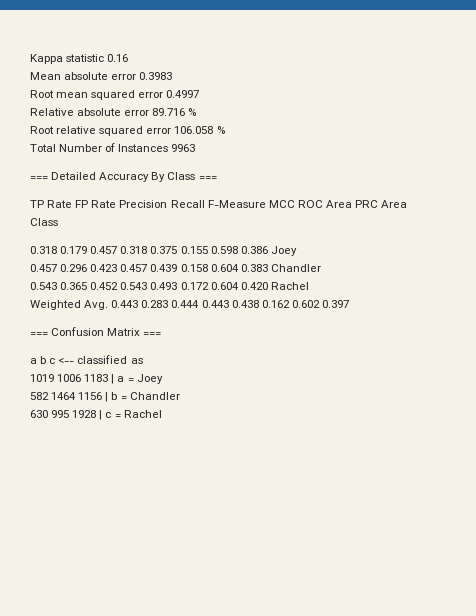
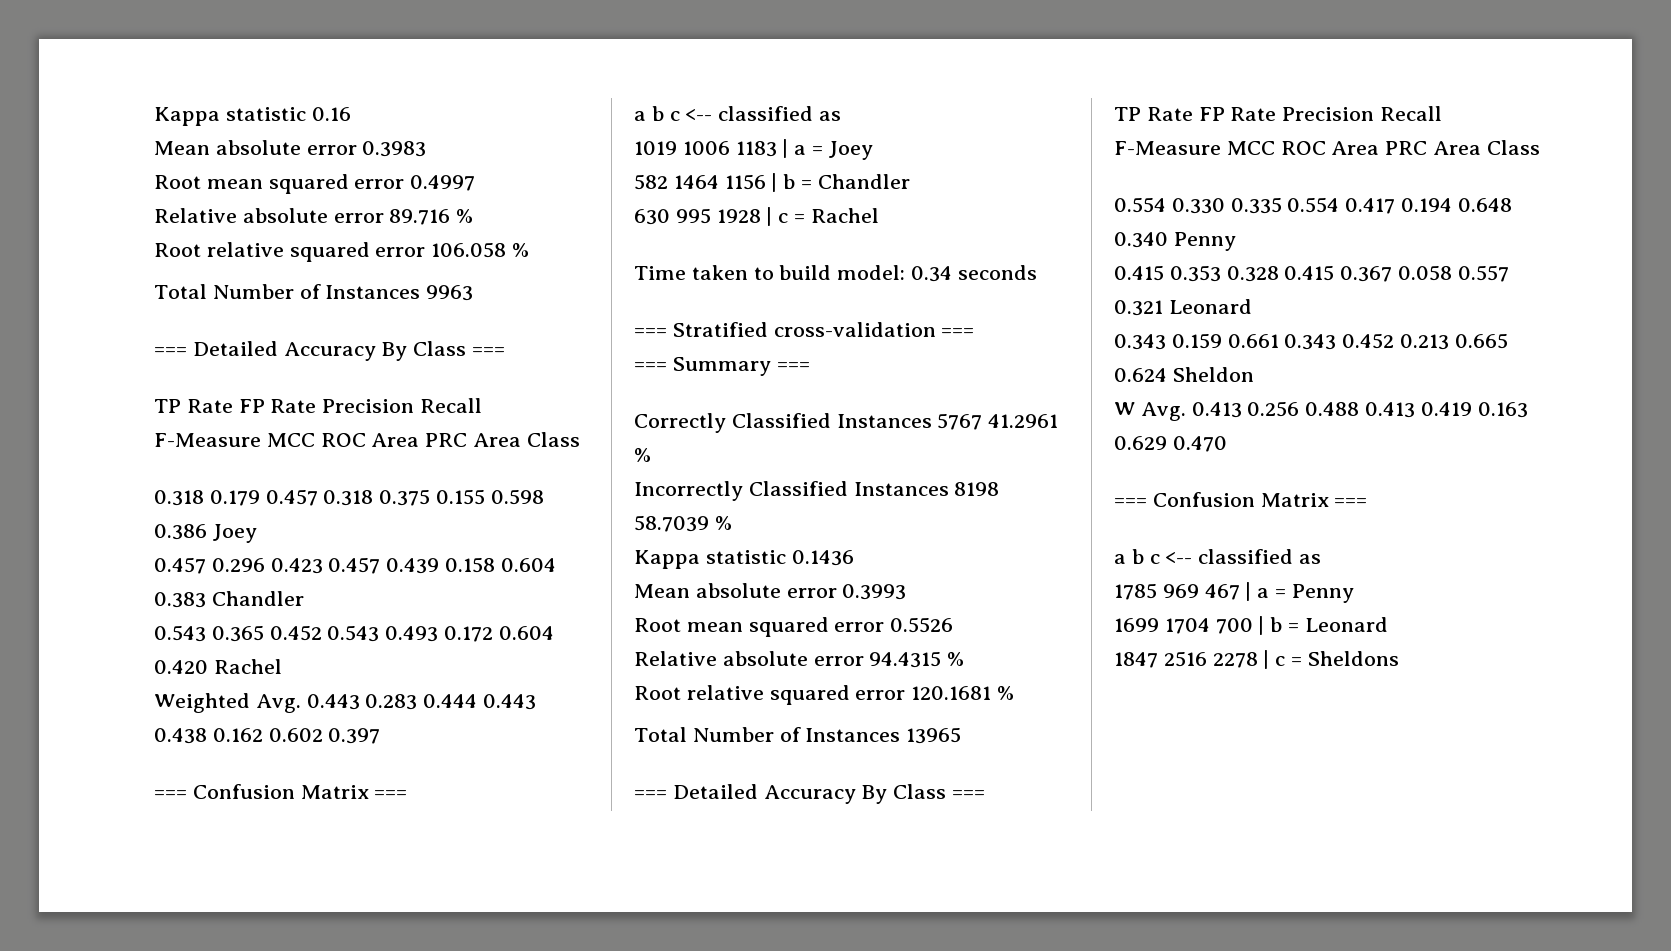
(162, 414) none -> [634,265,1037,282] [634,322,975,337] [634,357,810,376] [634,413,1059,433] [634,448,651,462] [634,481,1000,501] [634,515,732,532] [634,550,854,569] [634,583,907,600] [634,617,954,637] [634,651,965,668] [634,685,1015,705] [634,727,962,744] [634,784,986,804] [1114,106,1443,121] [1114,140,1540,155] [1114,197,1512,214] [1114,232,1236,251] [1114,265,1509,282] [1114,299,1252,316] [1114,333,1508,350] [1114,367,1254,382] [1114,401,1528,421] [1114,436,1227,452] [1114,492,1368,507] [1114,549,1322,564] [1114,582,1354,603] [1114,616,1388,635] [1114,650,1399,669] // Time taken to build model: 0.34 seconds // === Stratified cross-validation === // === Summary === // Correctly Classified Instances 5767 41.2961 % // Incorrectly Classified Instances 8198 58.7039 % // Kappa statistic 0.1436 // Mean absolute error 0.3993 // Root mean squared error 0.5526 // Relative absolute error 94.4315 % // Root relative squared error 120.1681 % // Total Number of Instances 13965 // === Detailed Accuracy By Class === // TP Rate FP Rate Precision Recall F-Measure MCC ROC Area PRC Area Class // 0.554 0.330 0.335 0.554 0.417 0.194 0.648 0.340 Penny // 0.415 0.353 0.328 0.415 0.367 0.058 0.557 0.321 Leonard // 0.343 0.159 0.661 0.343 0.452 0.213 0.665 0.624 Sheldon // W Avg. 0.413 0.256 0.488 0.413 0.419 0.163 0.629 0.470 // === Confusion Matrix === // a b c <-- classified as // 1785 969 467 | a = Penny // 1699 1704 700 | b = Leonard // 1847 2516 2278 | c = Sheldons

